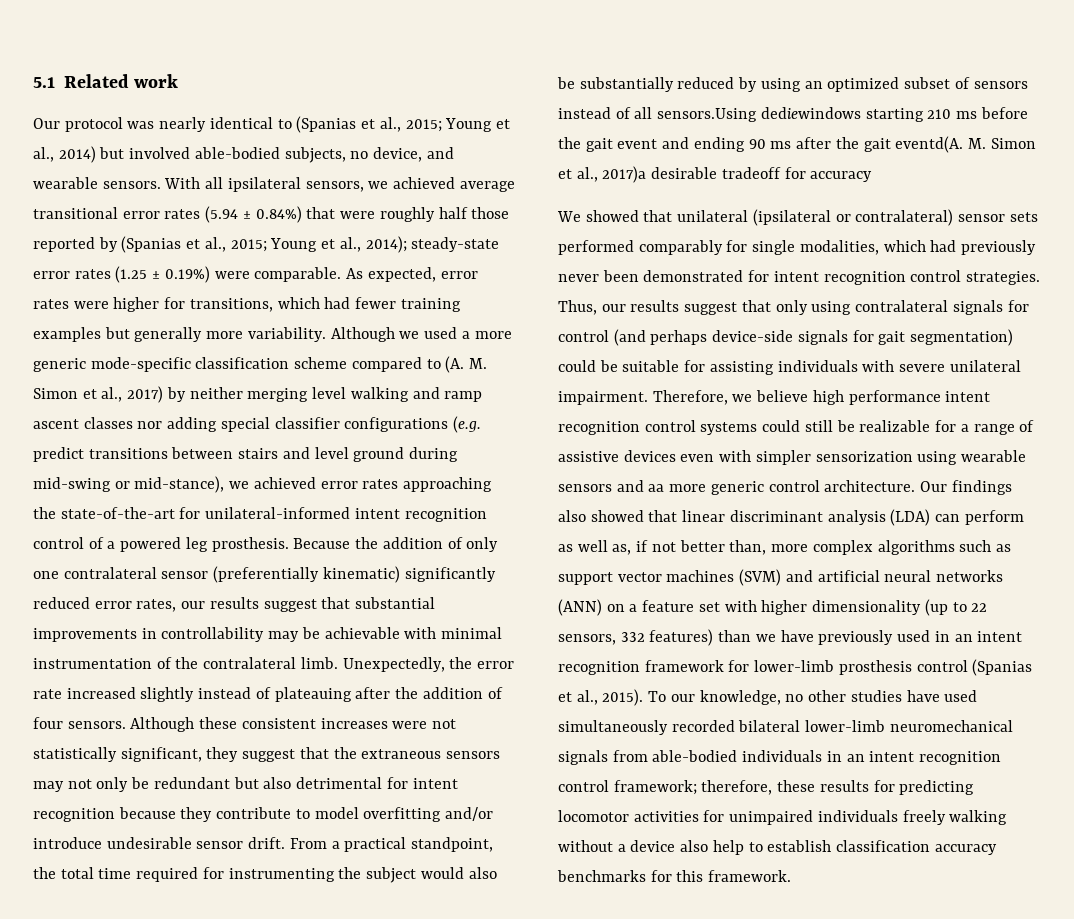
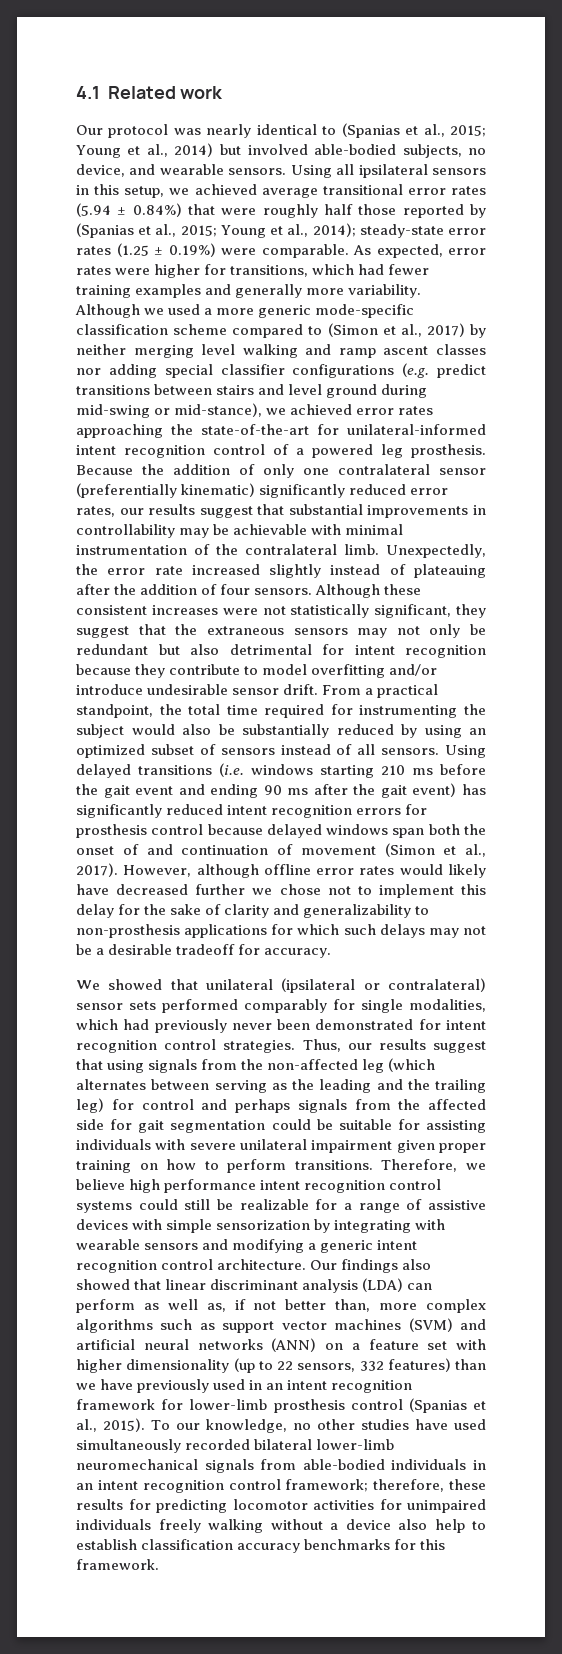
[33,77,55,88] 5.1 -> [76,86,100,99] 4.1
[164,177,201,189] With -> [290,165,332,178] Using
[305,181,364,192] sensors, -> [432,168,487,175] [76,184,165,198] sensors in this setup,
[104,327,130,339] but -> [205,284,232,295] and
[445,356,488,373] [33,388,78,399] (A. M. Simon -> [327,323,378,337] (Simon
[657,107,861,122] sensors.Using dediewindows -> [381,745,486,758] [76,763,313,778] sensors. Using delayed transitions (i.e. windows
[895,136,1036,153] [558,166,647,183] eventd(A. M. Simon et al., 2017)a -> [412,783,486,797] [76,804,428,818] [76,824,486,838] [76,843,486,857] [76,863,486,878] [76,884,486,898] [76,904,430,918] [76,924,487,938] [76,944,105,955] event) has significantly reduced intent recognition errors for prosthesis control because delayed windows span both the onset of and continuation of movement (Simon et al., 2017). However, although offline error rates would likely have decreased further we chose not to implement this delay for the sake of clarity and generalizability to non-prosthesis applications for which such delays may not be a
[810,171,873,182] accuracy -> [264,948,332,958] accuracy.
[775,300,1029,315] [558,329,848,346] only using contralateral signals for control (and perhaps device-side signals -> [107,1058,436,1073] [76,1079,486,1093] [76,1098,486,1113] [76,1119,104,1130] using signals from the non-affected leg (which alternates between serving as the leading and the trailing leg) for control and perhaps signals from the affected side
[910,329,1014,346] segmentation) -> [170,1120,266,1133] segmentation
[558,391,648,405] impairment. -> [311,1140,486,1153] [76,1159,373,1173] impairment given proper training on how to perform transitions.
[680,450,1027,465] [558,480,764,495] even with simpler sensorization using wearable sensors and aa more generic -> [132,1219,446,1233] [76,1239,418,1253] [76,1260,157,1273] with simple sensorization by integrating with wearable sensors and modifying a generic intent recognition

